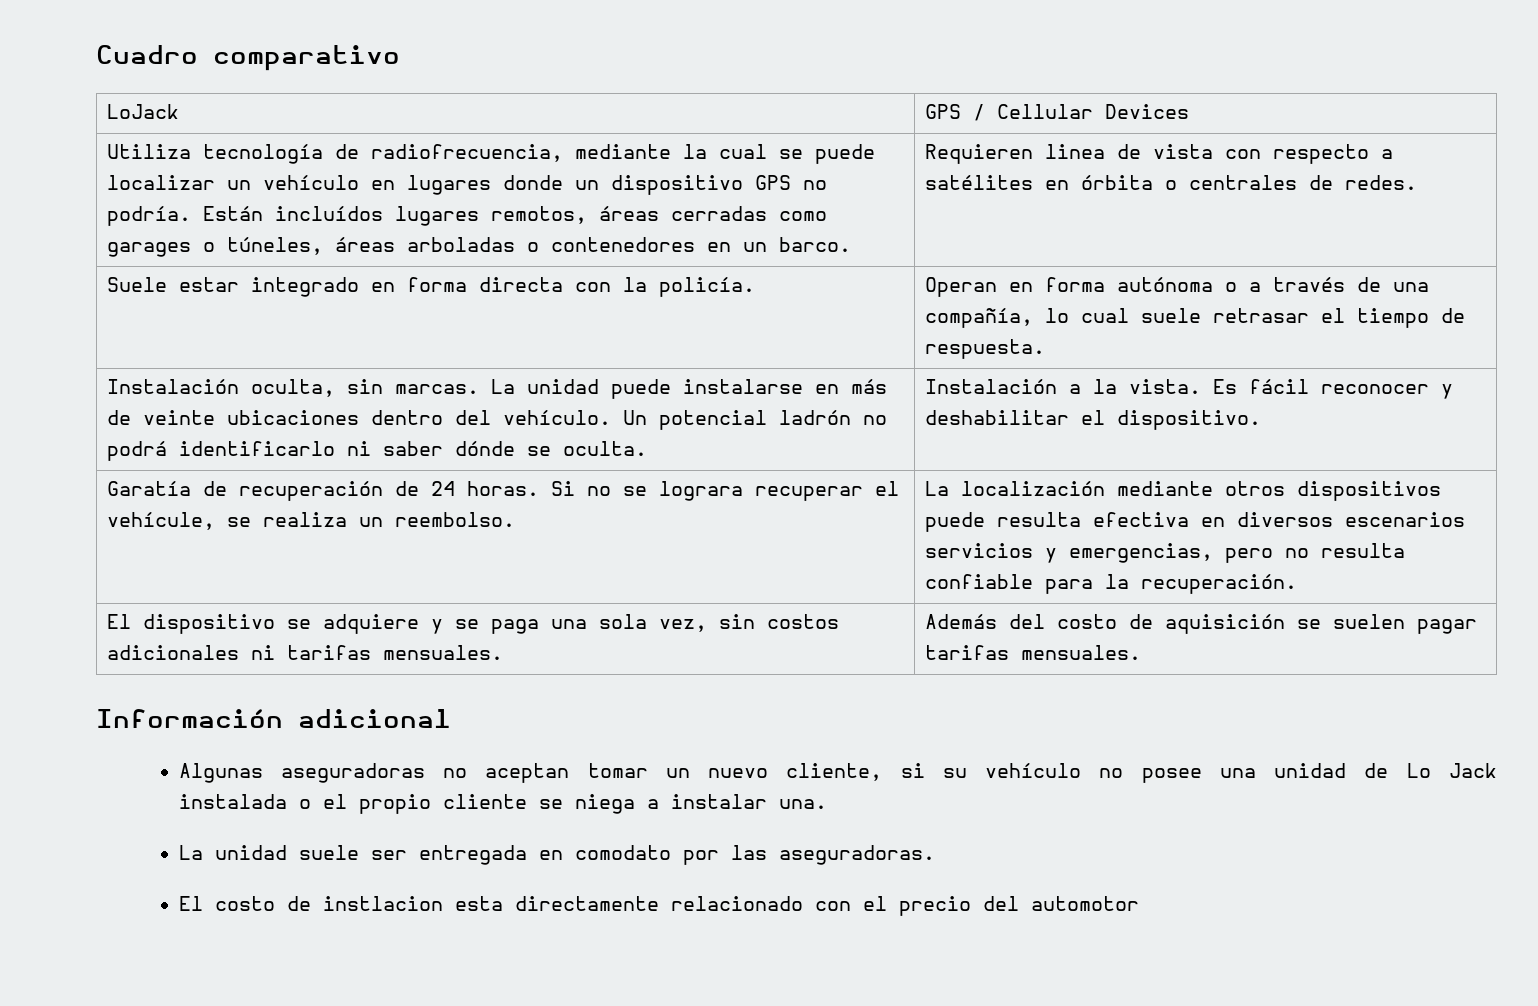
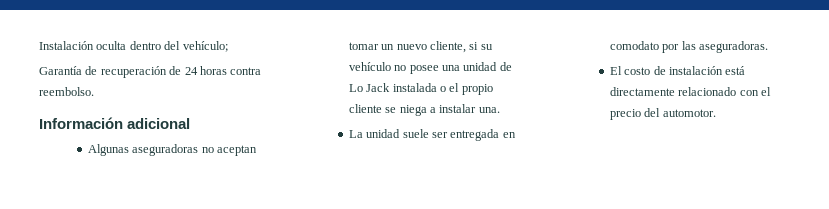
[96,45,400,71] [107,104,180,119] [925,104,1190,121] [107,144,876,164] [107,175,828,195] [107,206,828,226] [107,237,852,257] [925,144,1394,164] [925,175,1418,190] [107,277,756,297] [925,277,1430,297] [925,308,1466,328] [925,339,1046,359] [107,379,888,399] [107,410,888,430] [107,441,648,461] [925,379,1454,399] [925,410,1262,430] [107,481,900,501] [107,512,516,530] [925,481,1442,501] [925,512,1466,532] [925,543,1406,563] [925,574,1298,594] [107,614,840,634] [107,645,504,660] [925,614,1478,634] [925,645,1142,660] Cuadro comparativo // LoJack | GPS / Cellular Devices // Utiliza tecnología de radiofrecuencia, mediante la cual se puede localizar un vehículo en lugares donde un dispositivo GPS no podría. Están incluídos lugares remotos, áreas cerradas como garages o túneles, áreas arboladas o contenedores en un barco. | Requieren linea de vista con respecto a satélites en órbita o centrales de redes. // Suele estar integrado en forma directa con la policía. | Operan en forma autónoma o a través de una compañía, lo cual suele retrasar el tiempo de respuesta. // Instalación oculta, sin marcas. La unidad puede instalarse en más de veinte ubicaciones dentro del vehículo. Un potencial ladrón no podrá identificarlo ni saber dónde se oculta. | Instalación a la vista. Es fácil reconocer y deshabilitar el dispositivo. // Garatía de recuperación de 24 horas. Si no se lograra recuperar el vehícule, se realiza un reembolso. | La localización mediante otros dispositivos puede resulta efectiva en diversos escenarios servicios y emergencias, pero no resulta confiable para la recuperación. // El dispositivo se adquiere y se paga una sola vez, sin costos adicionales ni tarifas mensuales. | Además del costo de aquisición se suelen pagar tarifas mensuales. -> [39,41,228,52] [39,66,262,78] [39,87,94,96] Instalación oculta dentro del vehículo; // Garantía de recuperación de 24 horas contra reembolso.
[322,896,503,911] instlacion esta -> [668,66,746,75] instalación está
[1030,896,1139,911] automotor -> [662,109,716,117] automotor.

